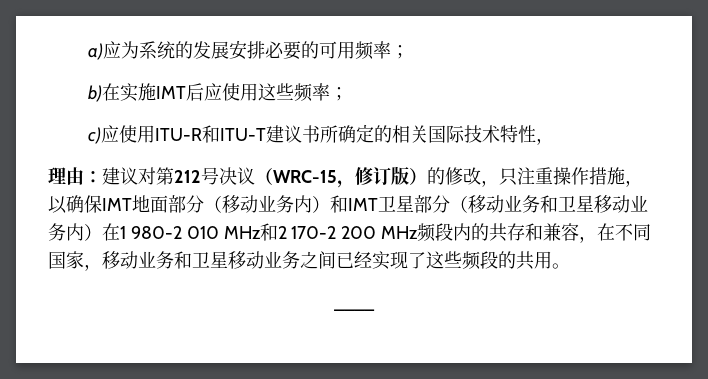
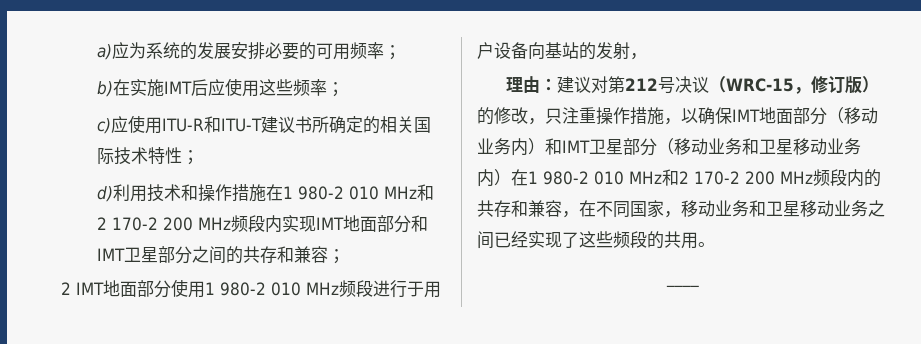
(537, 134) none -> [182,150,200,165] [97,184,435,202] [97,215,429,233] [97,246,346,264] [61,279,442,298] [477,42,630,60] ； // d)利用技术和操作措施在1 980-2 010 MHz和2 170-2 200 MHz频段内实现IMT地面部分和IMT卫星部分之间的共存和兼容； // 2 IMT地面部分使用1 980-2 010 MHz频段进行于用户设备向基站的发射

